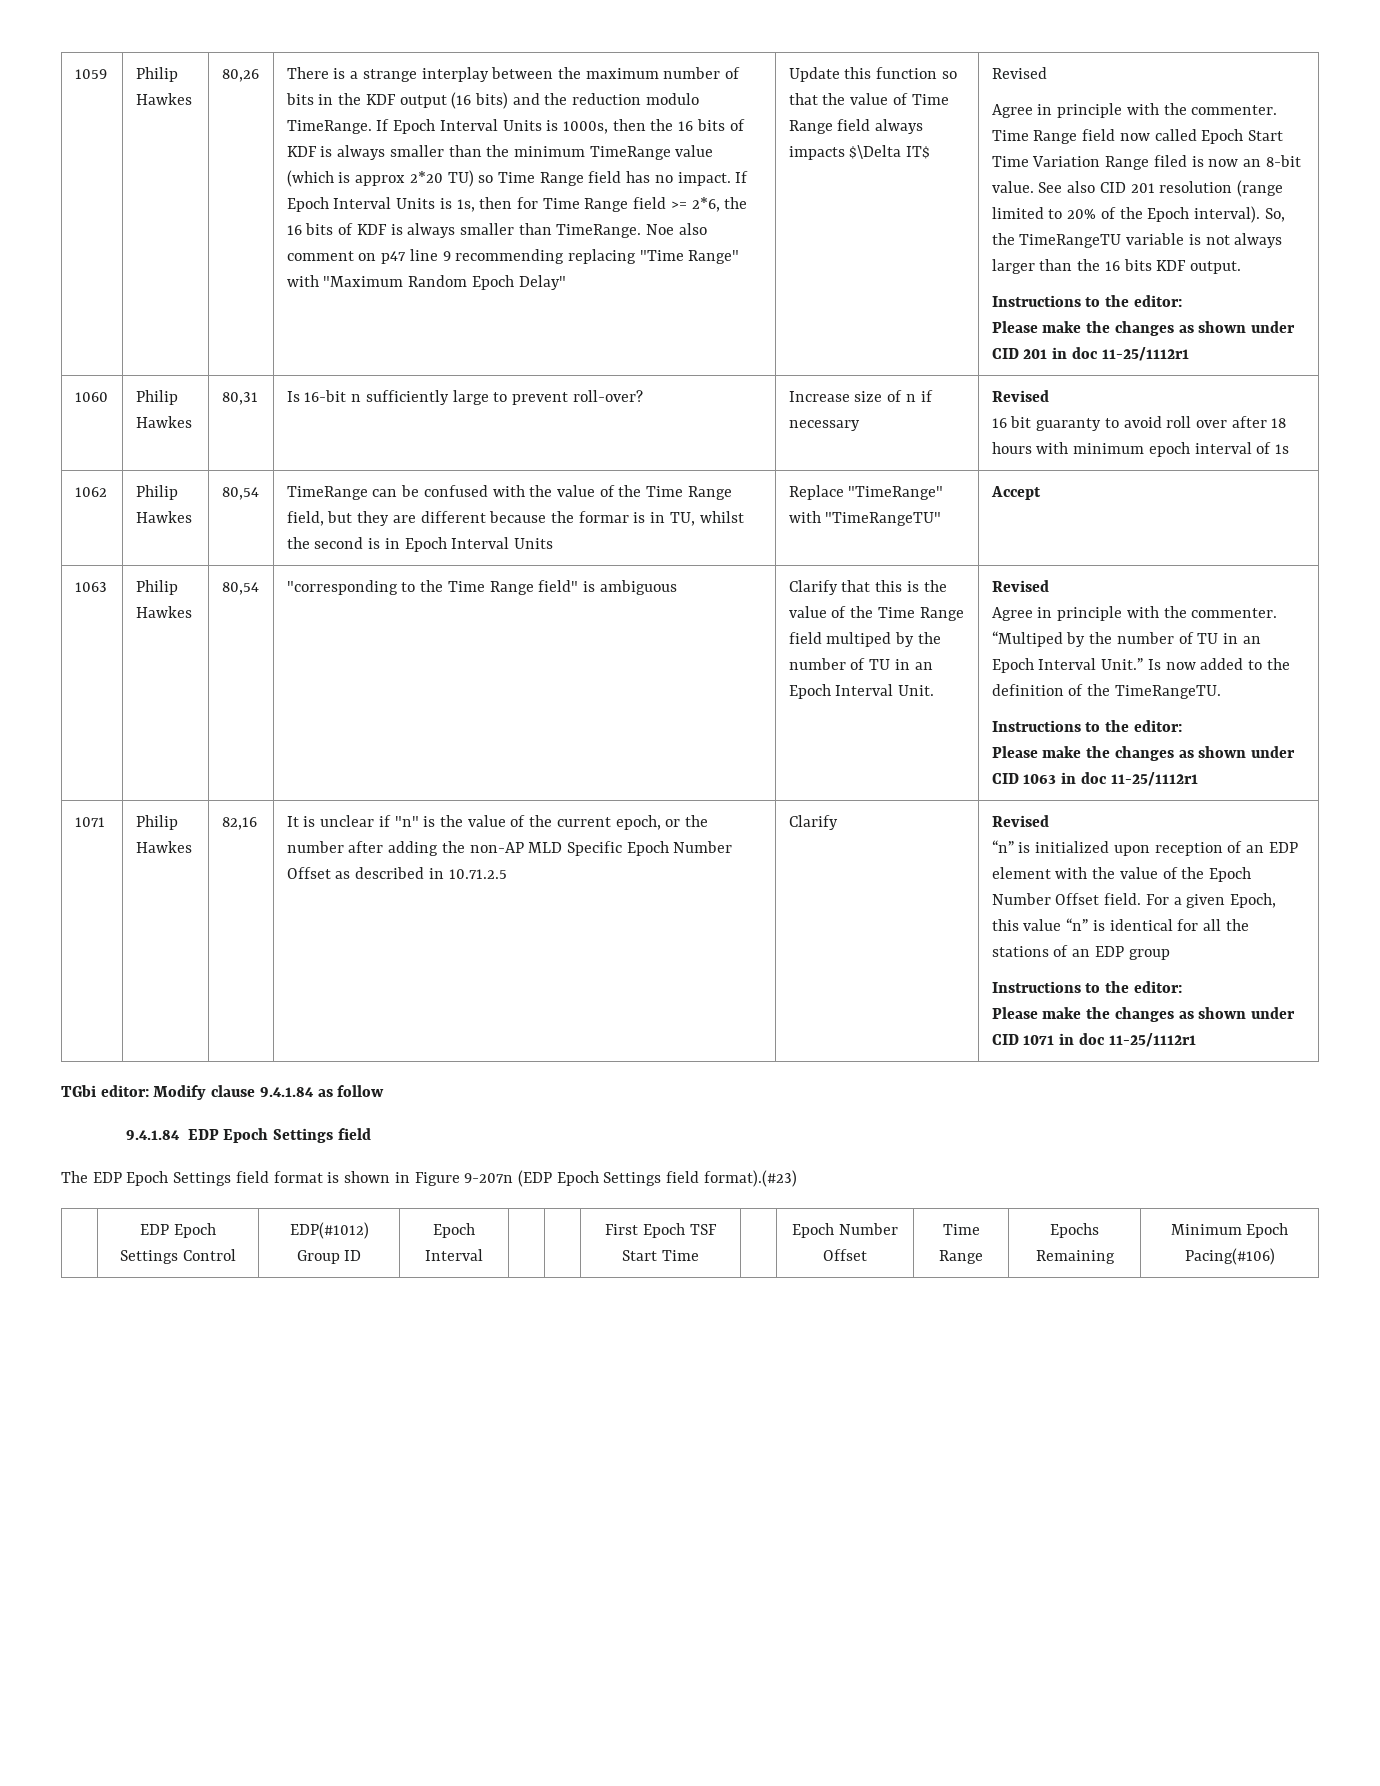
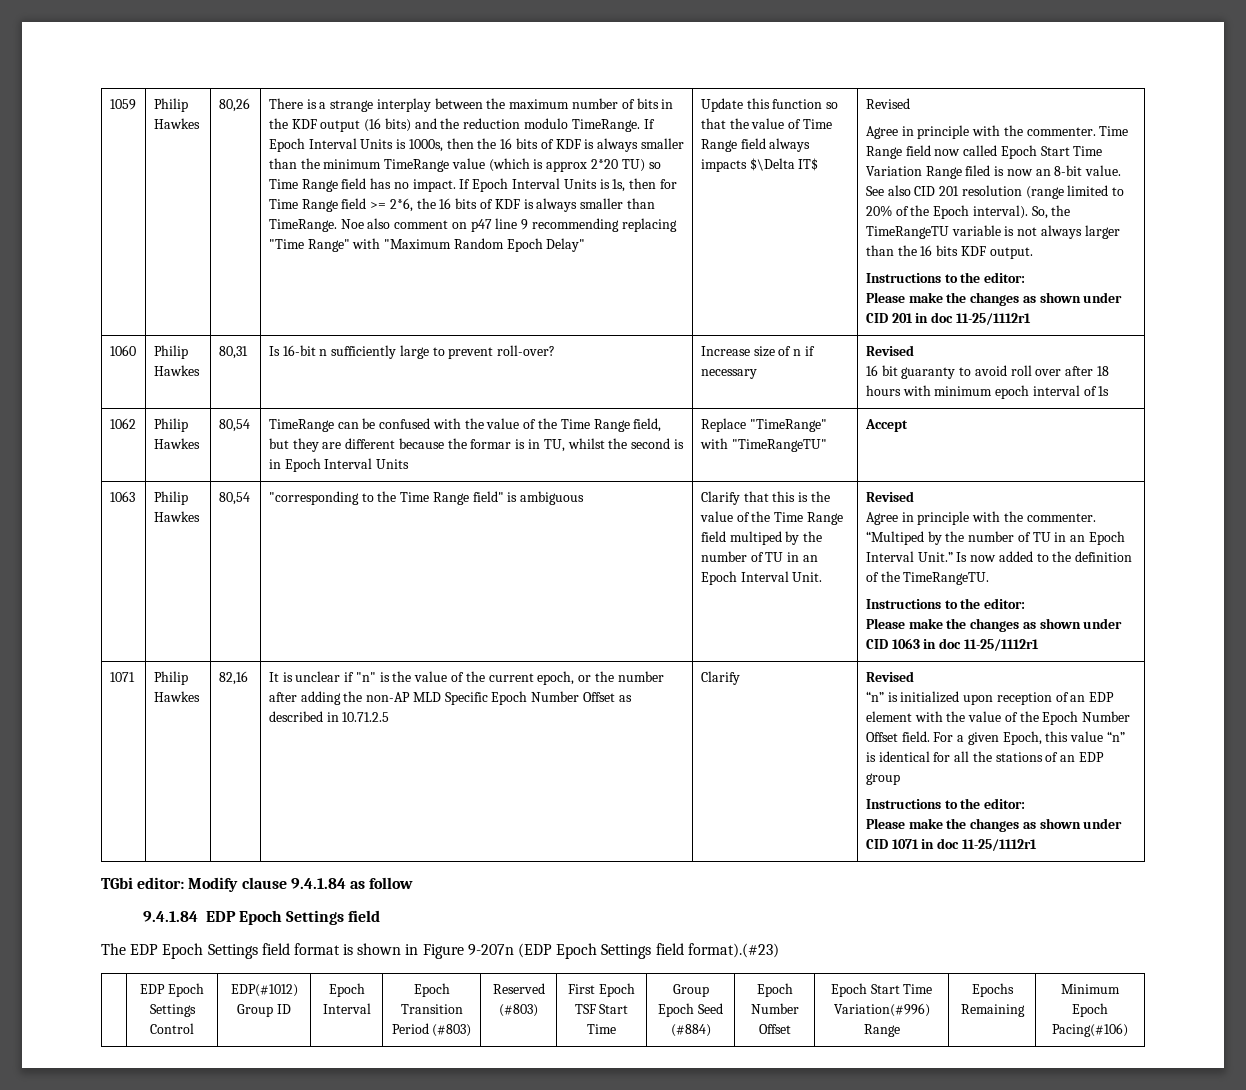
(483, 1255) | -> [413,983,450,997] [400,1004,463,1014] [391,1023,472,1037] [492,983,545,994] [499,1004,538,1017] Epoch Transition Period (#803) | Reserved (#803)
(699, 1255) none -> [672,984,709,997] [658,1003,723,1017] [670,1024,711,1037] Group Epoch Seed (#884)
[942,1224,980,1235] Time -> [830,983,933,997] [833,1003,930,1017] Epoch Start Time Variation(#996)

